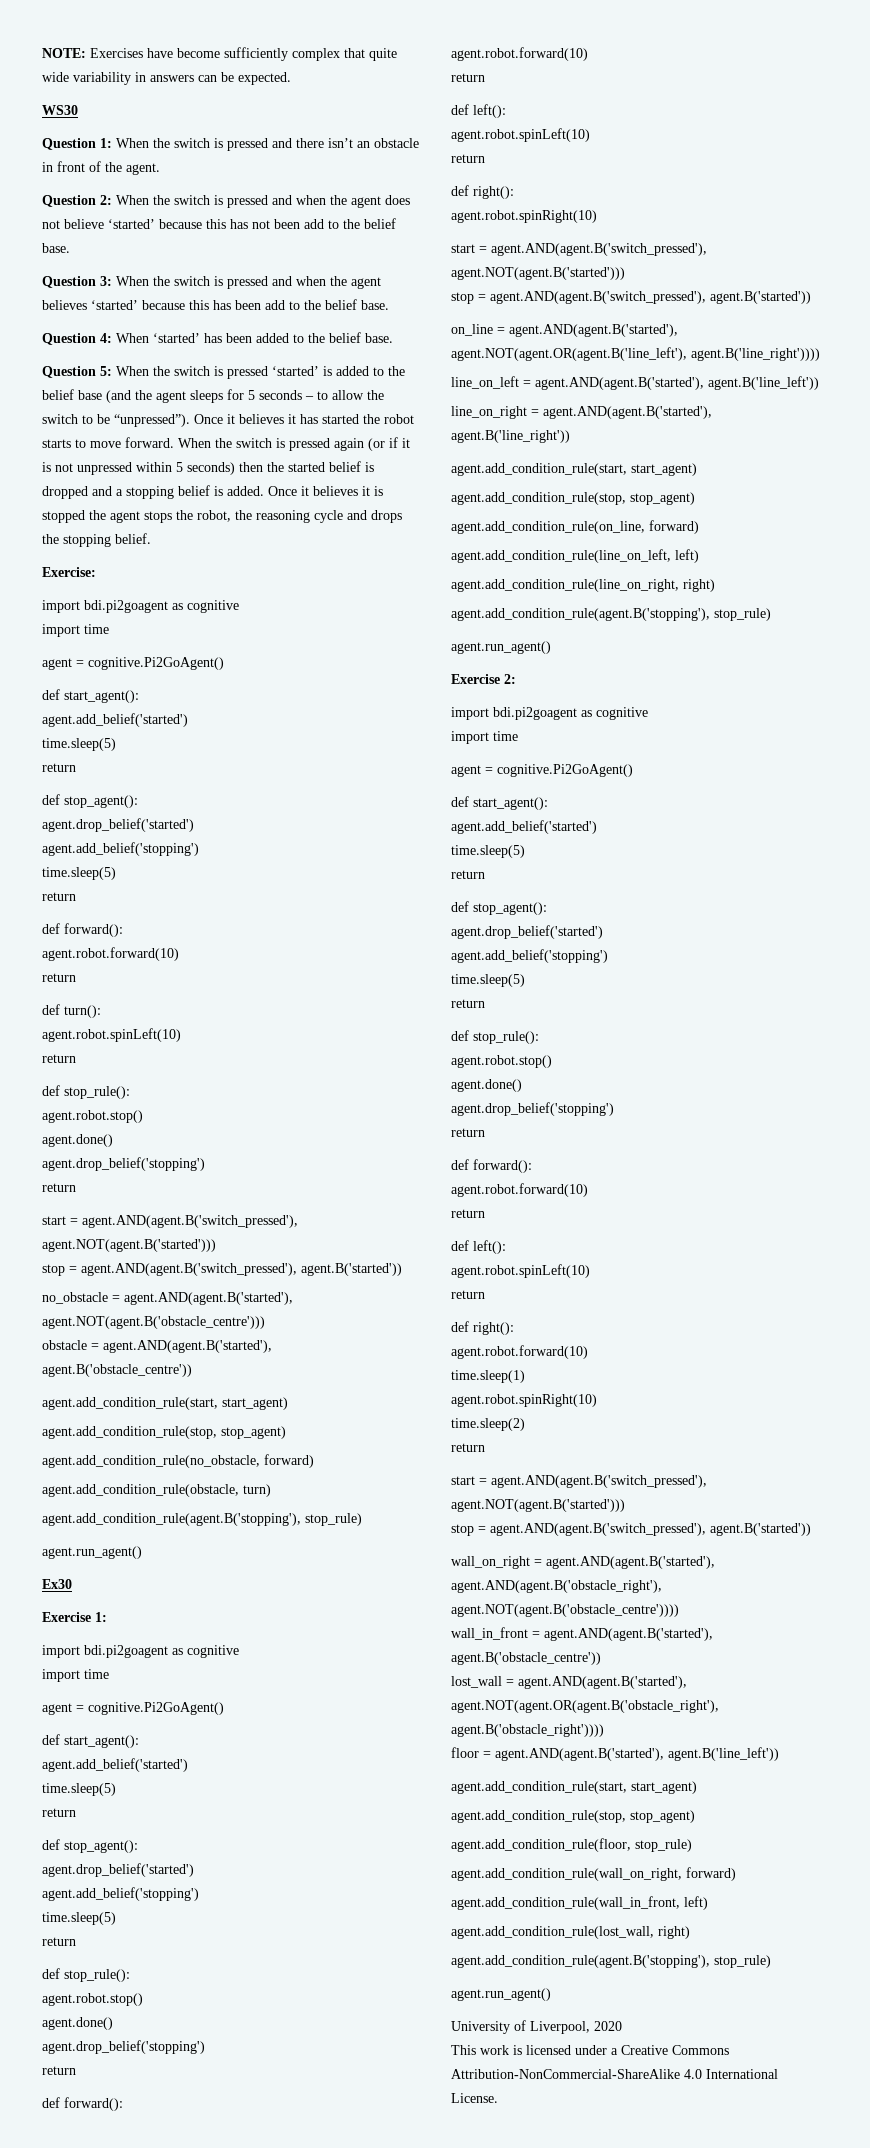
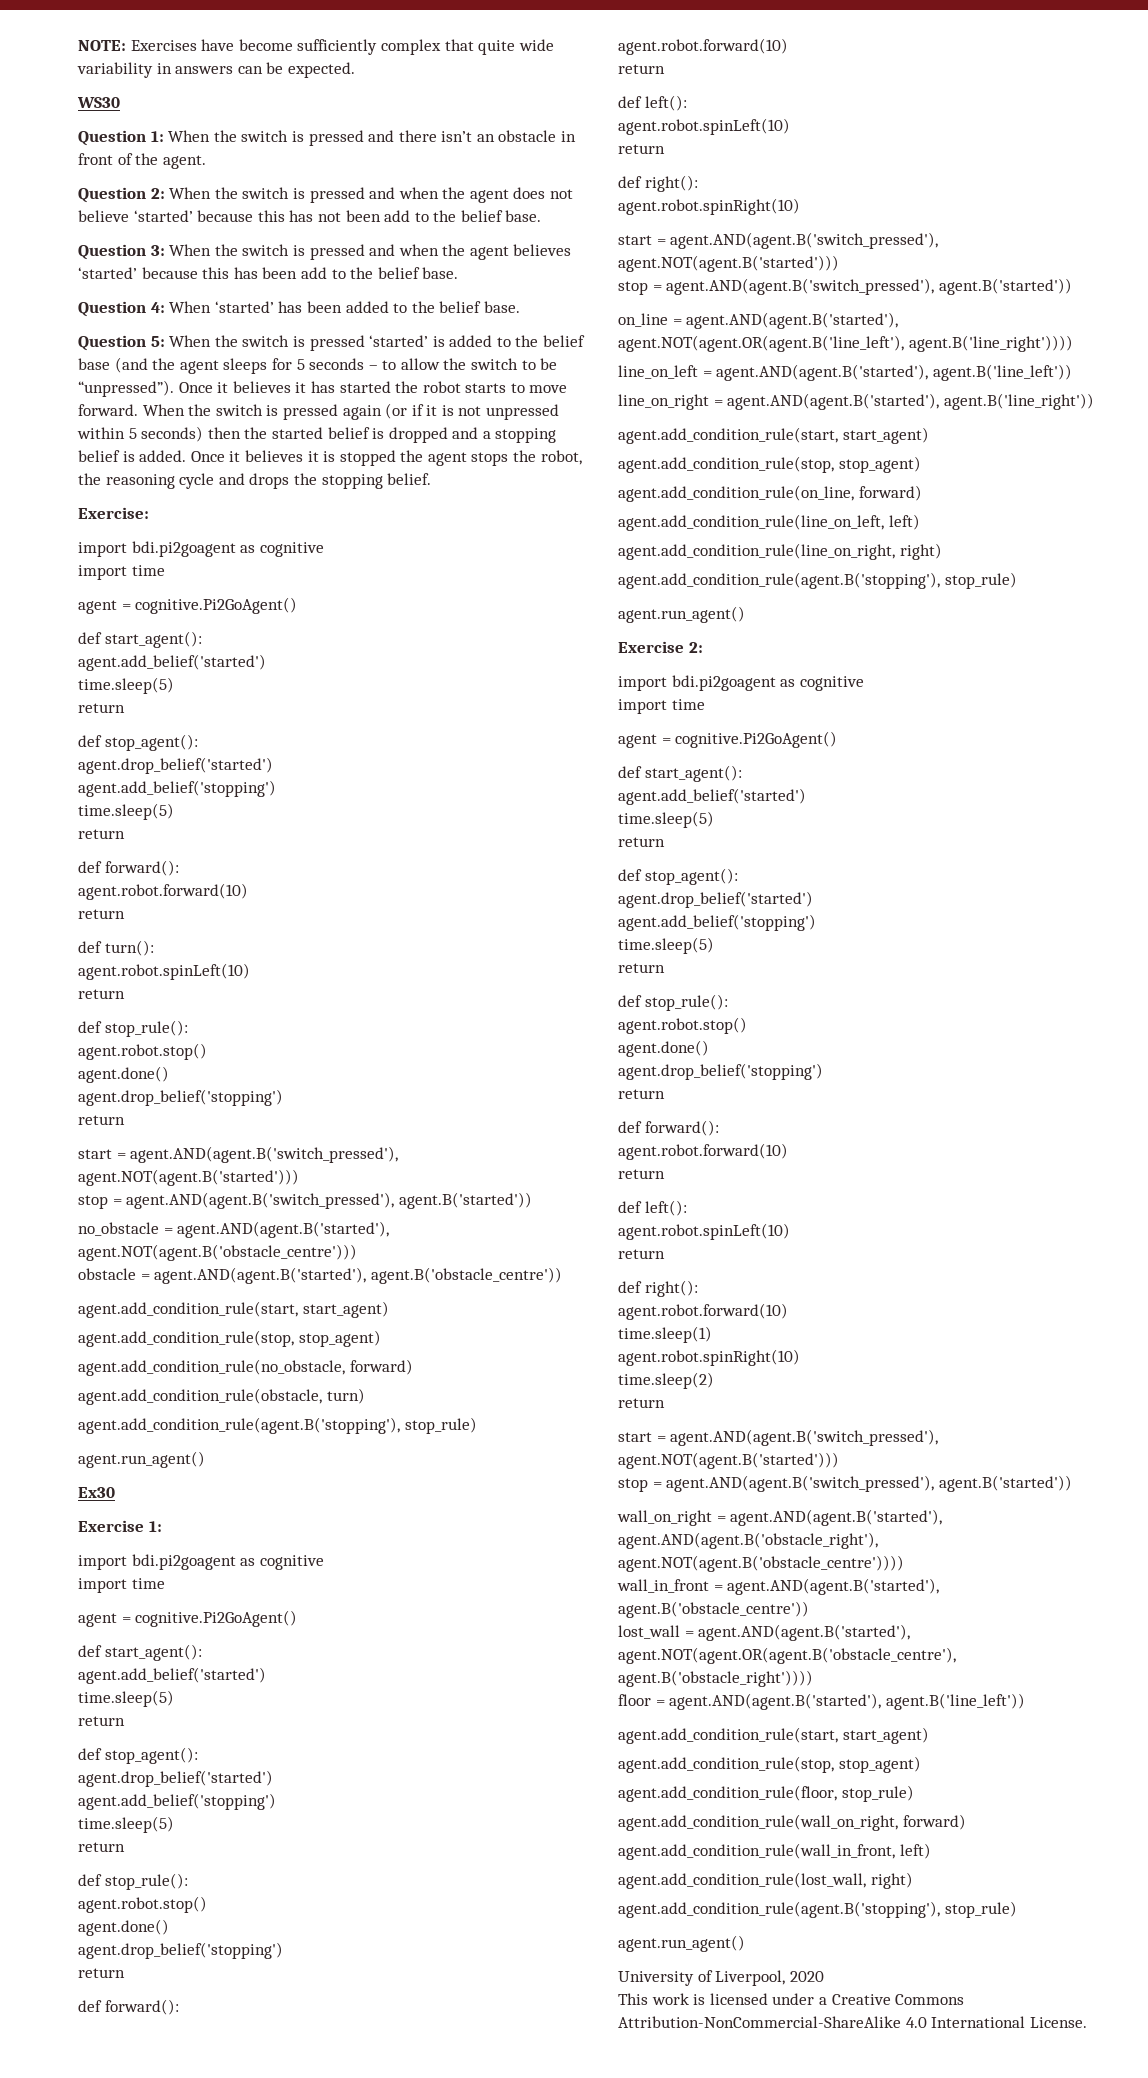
[451,1700,719,1713] agent.NOT(agent.OR(agent.B('obstacle_right'), -> [618,1647,956,1664] agent.NOT(agent.OR(agent.B('obstacle_centre'),

